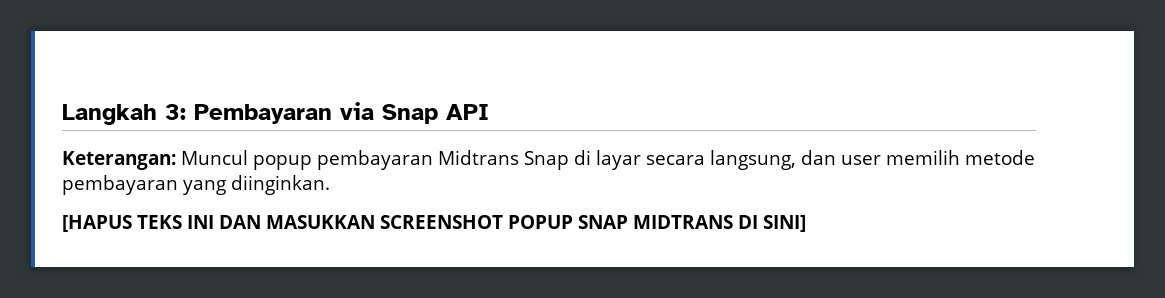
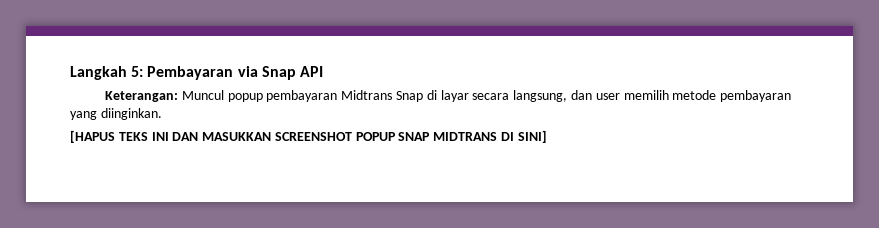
[165,104,186,120] 3: -> [131,66,144,77] 5:

